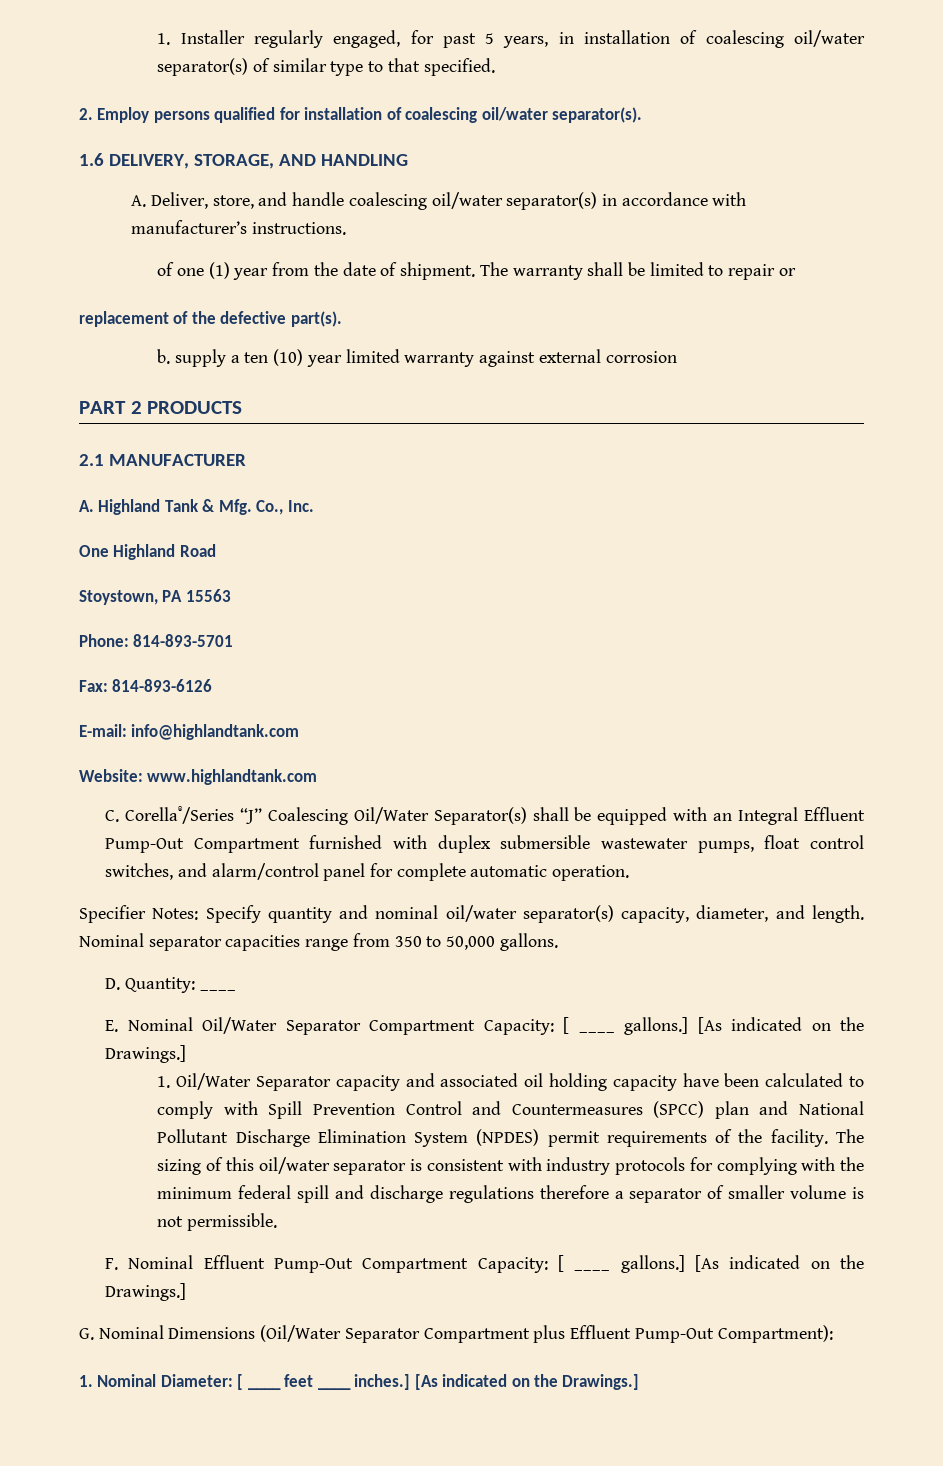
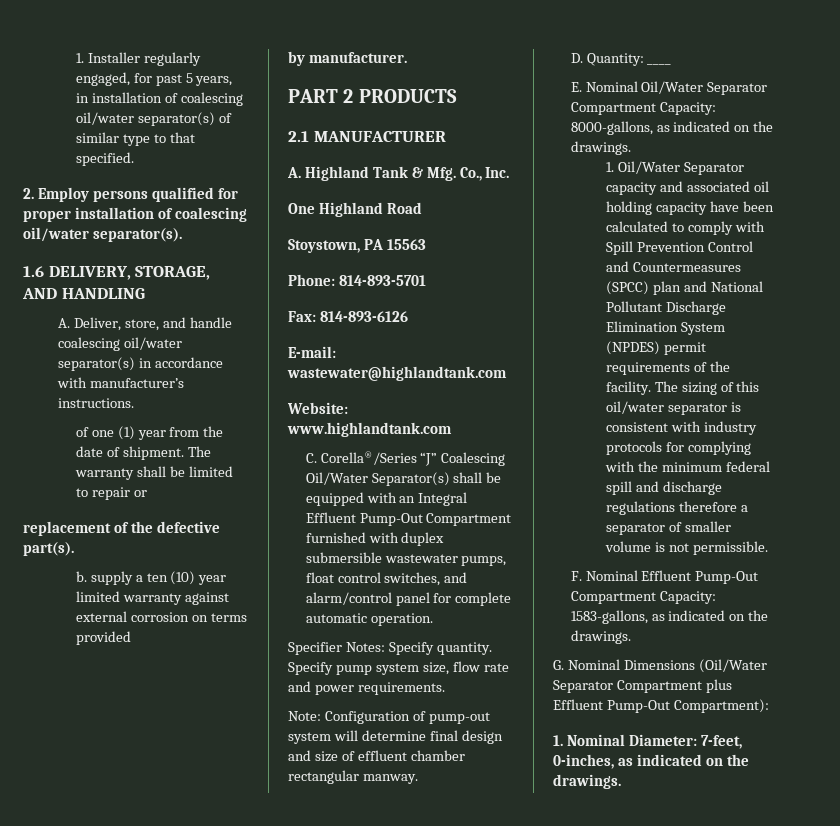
(300, 113) none -> [23,210,71,222] proper
(677, 357) none -> [191,613,247,622] [75,631,131,645] [288,51,407,66] on terms provided // by manufacturer.
[131,724,300,740] info@highlandtank.com -> [287,366,507,381] wastewater@highlandtank.com
[267,905,864,923] [79,933,558,951] quantity and nominal oil/water separator(s) capacity, diameter, and length. Nominal separator capacities range from 350 to 50,000 gallons. -> [436,642,492,655] [288,661,509,675] [288,681,445,695] [288,711,490,724] [288,730,503,744] [288,750,465,762] [288,770,418,784] quantity. Specify pump system size, flow rate and power requirements. // Note: Configuration of pump-out system will determine final design and size of effluent chamber rectangular manway.
[563,1017,864,1035] [105,1045,187,1063] [ ____ gallons.] [As indicated on the Drawings.] -> [570,121,774,135] [570,141,631,155] 8000-gallons, as indicated on the drawings.
[558,1255,865,1273] [105,1283,187,1301] [ ____ gallons.] [As indicated on the Drawings.] -> [570,610,769,624] [570,630,631,644] 1583-gallons, as indicated on the drawings.
[237,1374,281,1390] [284,1374,314,1387] [317,1374,640,1390] [ ____ feet ____ inches.] [As indicated on the Drawings.] -> [700,735,742,749] [553,754,749,769] [553,774,621,789] 7-feet, 0-inches, as indicated on the drawings.

